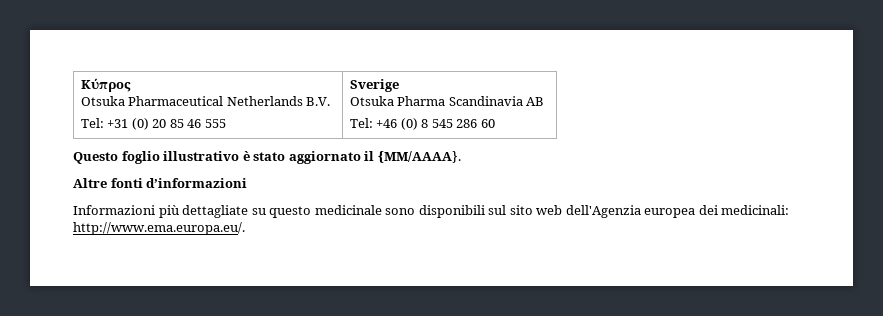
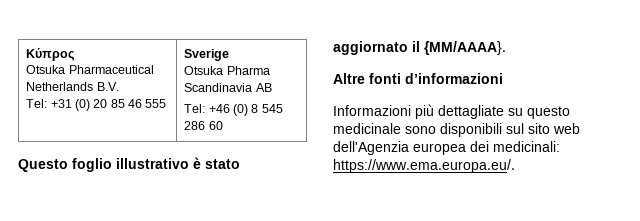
[73,222,245,235] http://www.ema.europa.eu/. -> [333,159,515,173] https://www.ema.europa.eu/.

